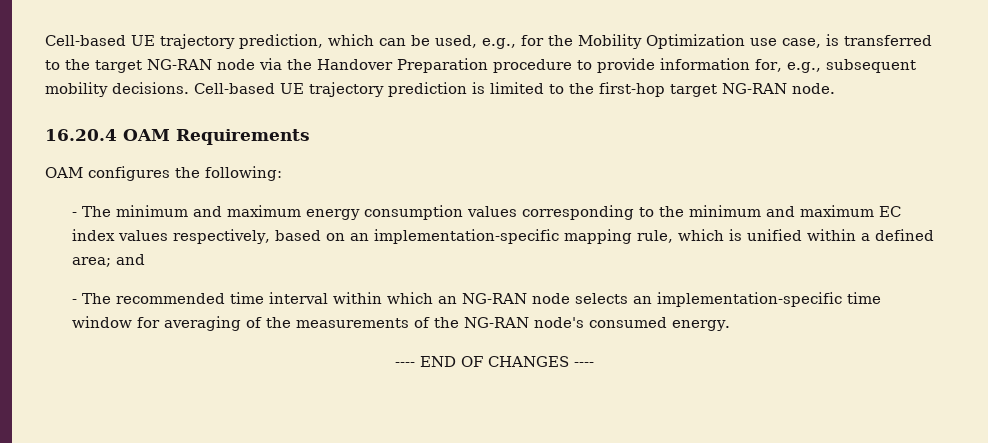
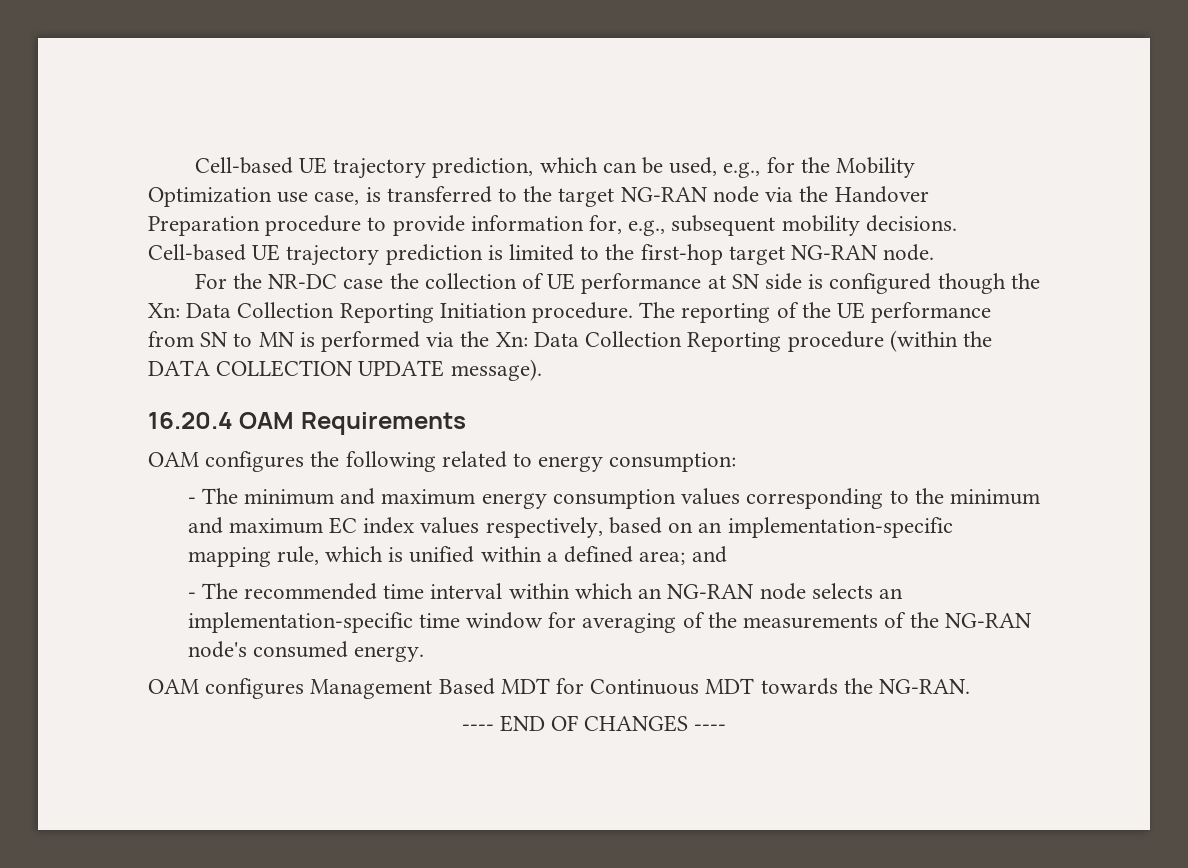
(835, 88) none -> [194,273,1040,294] [148,302,992,323] [148,330,992,352] [148,359,542,381] // For the NR-DC case the collection of UE performance at SN side is configured though the Xn: Data Collection Reporting Initiation procedure. The reporting of the UE performance from SN to MN is performed via the Xn: Data Collection Reporting procedure (within the DATA COLLECTION UPDATE message).
[205,166,282,181] following: -> [345,451,737,472] following related to energy consumption:
(731, 325) none -> [148,678,971,699] // OAM configures Management Based MDT for Continuous MDT towards the NG-RAN.

